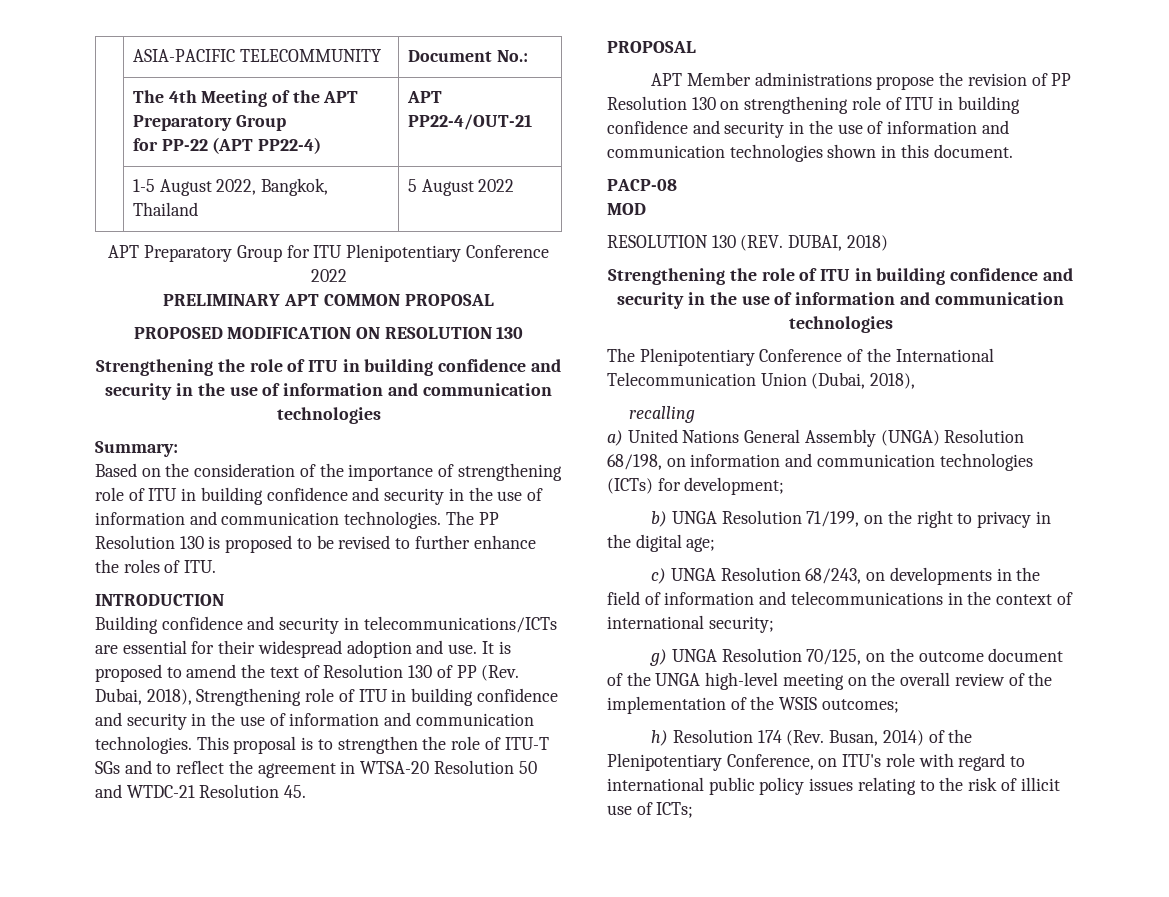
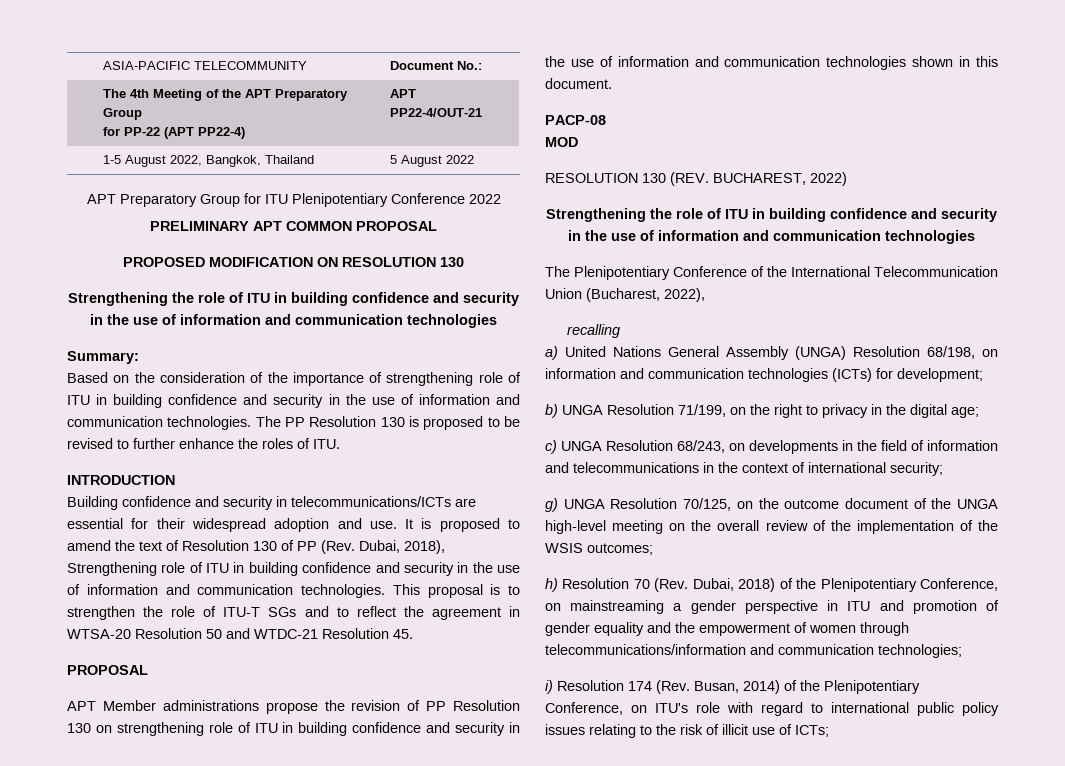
[788,235,888,251] DUBAI, 2018) -> [713,172,847,186] BUCHAREST, 2022)
[811,372,916,389] (Dubai, 2018), -> [586,288,705,302] (Bucharest, 2022),
(753, 736) none -> [633,578,998,592] [545,600,999,614] [545,622,909,636] [545,644,962,658] [545,680,624,694] 70 (Rev. Dubai, 2018) of the Plenipotentiary Conference, on mainstreaming a gender perspective in ITU and promotion of gender equality and the empowerment of women through telecommunications/information and communication technologies; // i) Resolution

